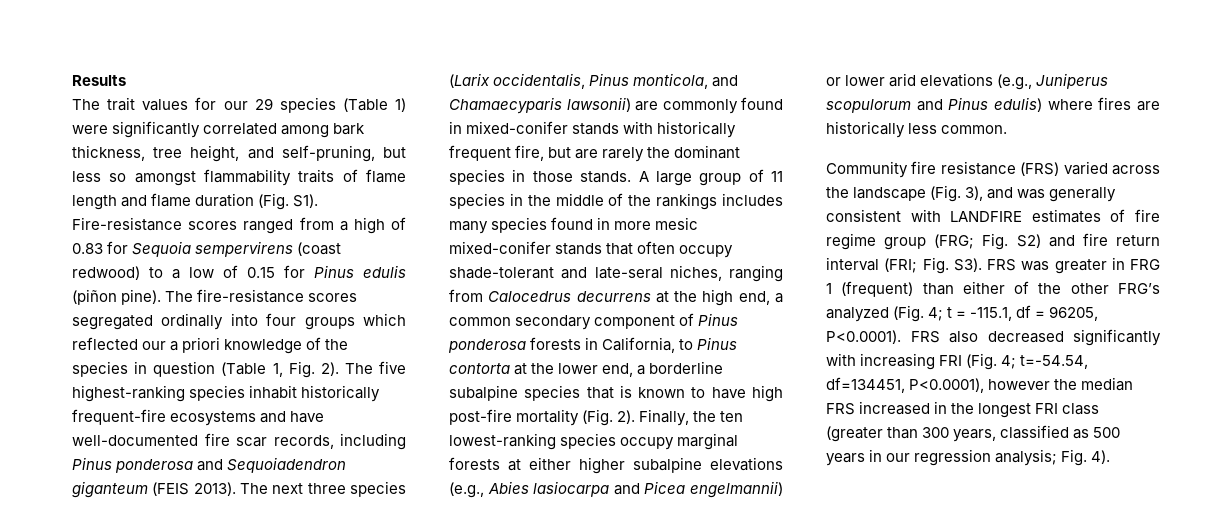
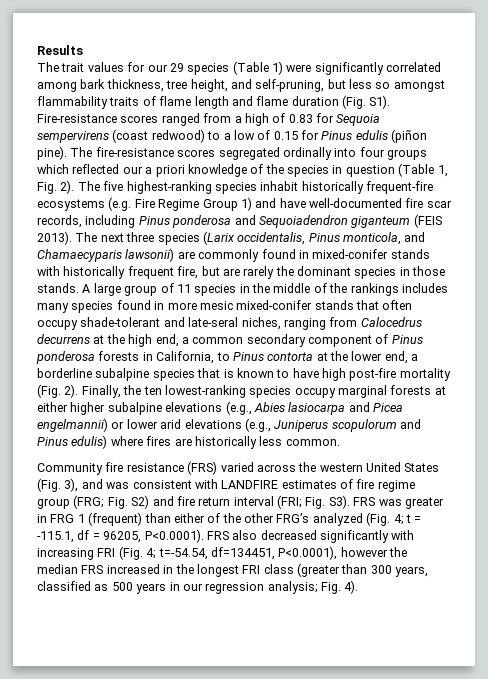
(257, 418) none -> [108,197,252,211] (e.g. Fire Regime Group 1)
[853,187,927,201] landscape -> [319,462,440,472] western United States
[1049,187,1117,202] generally -> (130, 485) none

